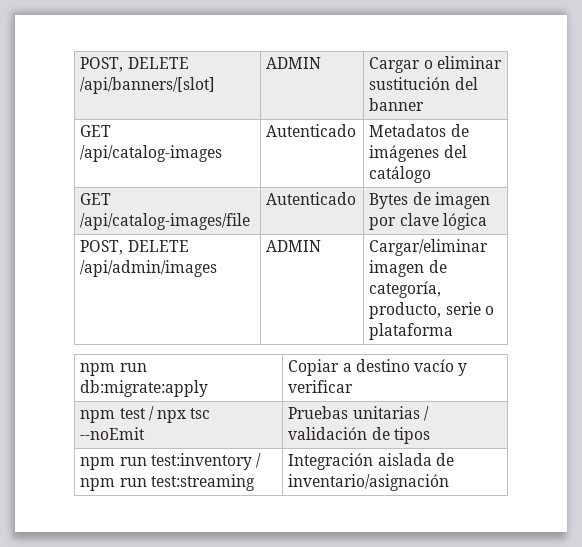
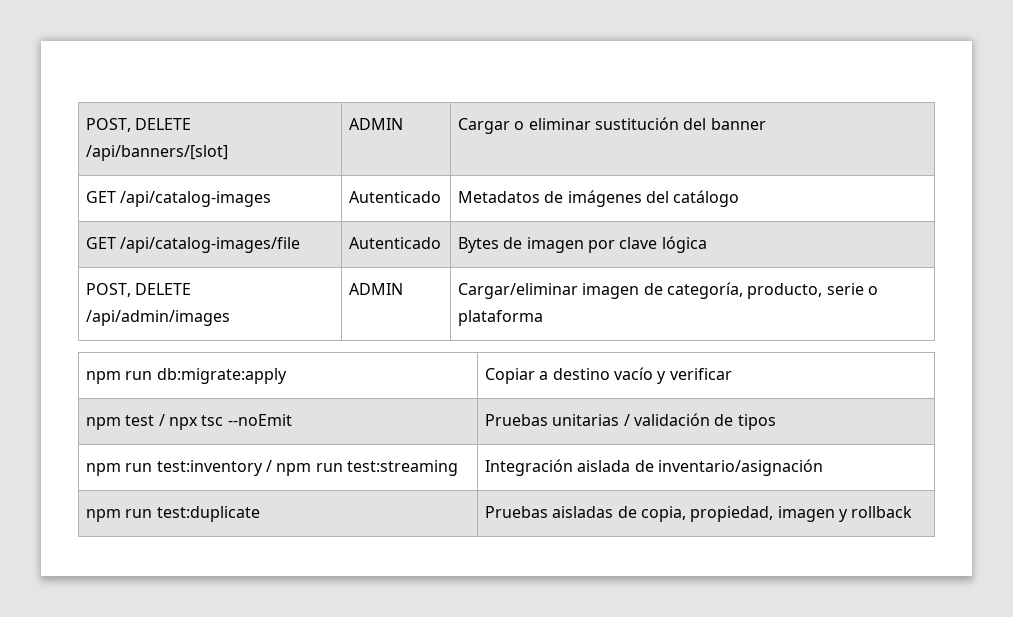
(450, 482) none -> [85,506,260,522] [484,506,913,522] // npm run test:duplicate | Pruebas aisladas de copia, propiedad, imagen y rollback

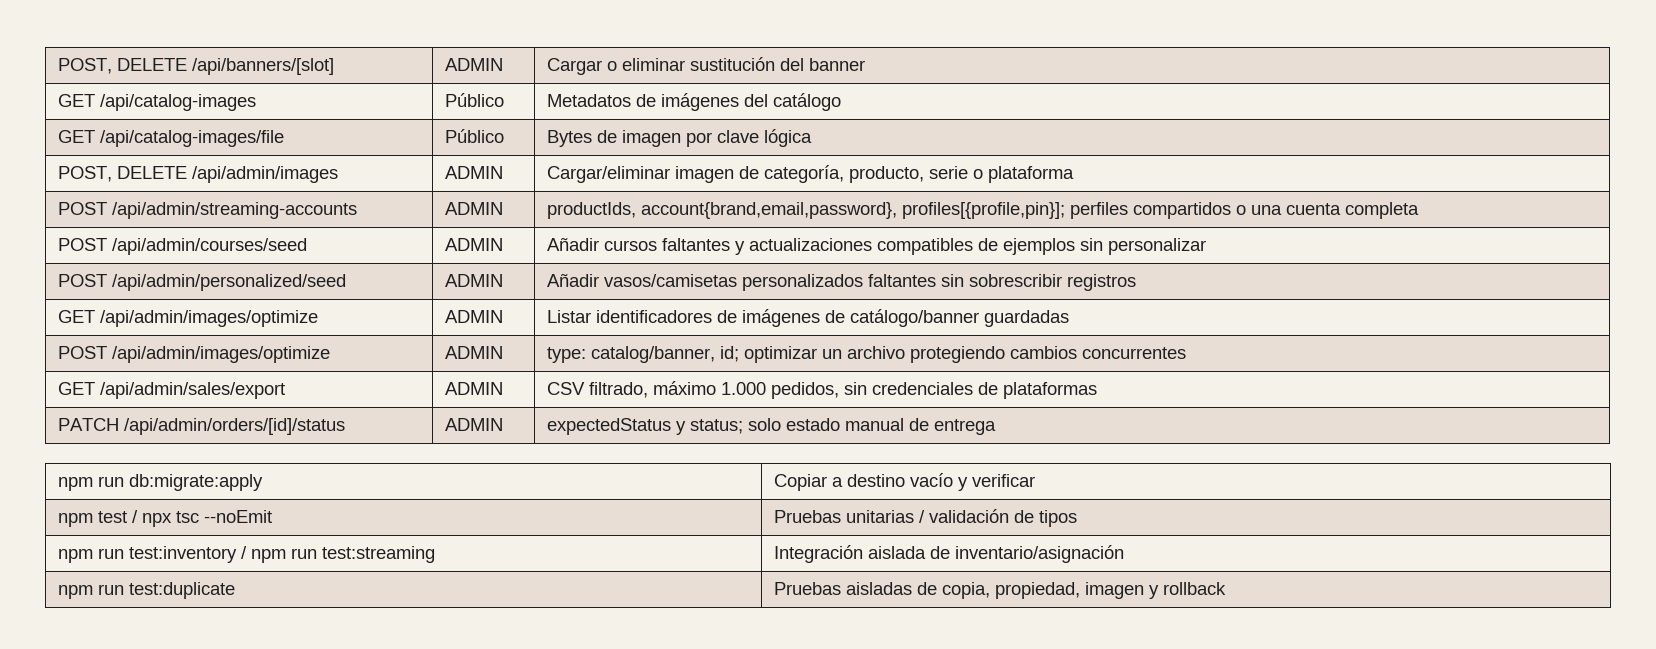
[348,191,441,203] Autenticado -> [445,93,505,107] Público
[348,237,441,249] Autenticado -> [445,129,505,143] Público
(543, 318) none -> [58,202,358,219] [445,202,504,215] [547,202,1420,219] [58,238,308,255] [445,238,504,251] [547,237,1207,255] [58,274,347,291] [445,274,504,287] [547,273,1137,291] [58,310,319,327] [445,310,504,323] [547,309,1070,327] [58,346,331,363] [445,346,504,359] [547,346,1187,363] [58,382,286,399] [445,382,504,395] [547,381,1098,399] [58,418,346,435] [445,418,504,431] [547,418,997,435] // POST /api/admin/streaming-accounts | ADMIN | productIds, account{brand,email,password}, profiles[{profile,pin}]; perfiles compartidos o una cuenta completa // POST /api/admin/courses/seed | ADMIN | Añadir cursos faltantes y actualizaciones compatibles de ejemplos sin personalizar // POST /api/admin/personalized/seed | ADMIN | Añadir vasos/camisetas personalizados faltantes sin sobrescribir registros // GET /api/admin/images/optimize | ADMIN | Listar identificadores de imágenes de catálogo/banner guardadas // POST /api/admin/images/optimize | ADMIN | type: catalog/banner, id; optimizar un archivo protegiendo cambios concurrentes // GET /api/admin/sales/export | ADMIN | CSV filtrado, máximo 1.000 pedidos, sin credenciales de plataformas // PATCH /api/admin/orders/[id]/status | ADMIN | expectedStatus y status; solo estado manual de entrega

